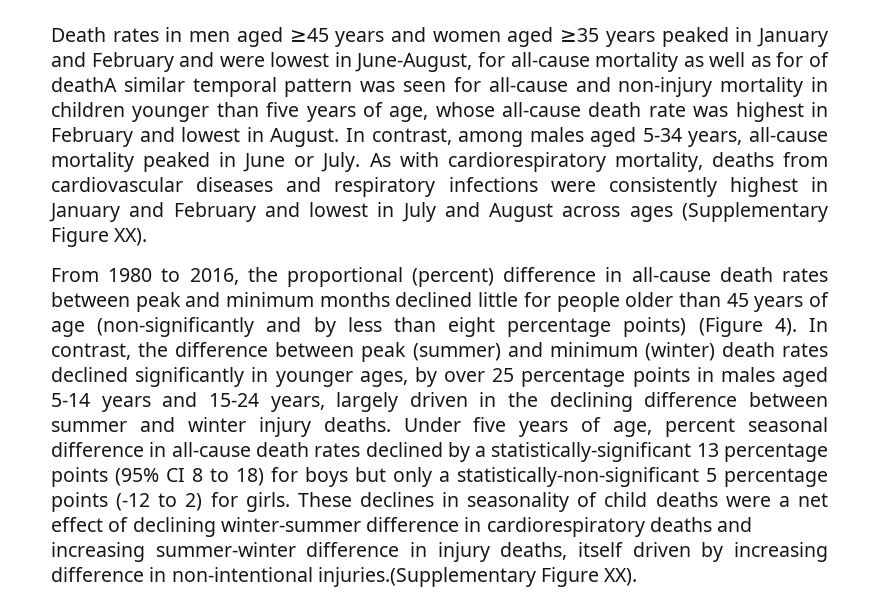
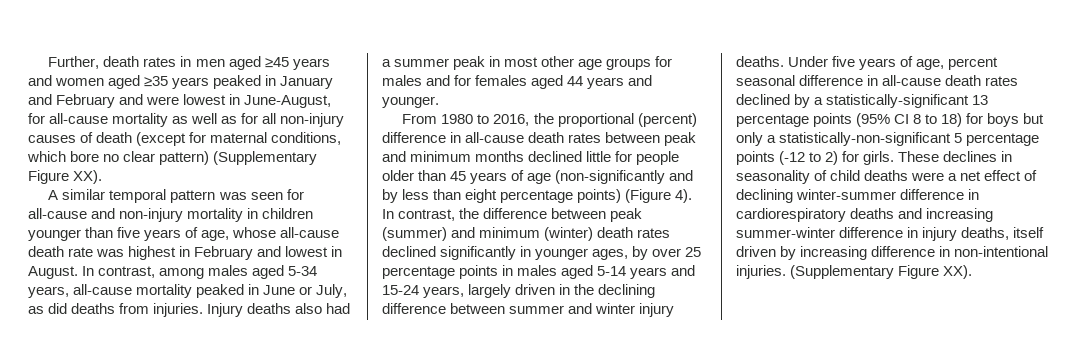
[51,27,106,42] Death -> [48,56,140,69] Further, death
[808,52,829,67] [51,77,117,92] of deathA -> [262,113,345,127] [28,132,342,146] [27,151,318,165] [28,170,103,184] [48,190,59,200] all non-injury causes of death (except for maternal conditions, which bore no clear pattern) (Supplementary Figure XX). // A
[321,152,829,172] [51,177,828,197] [49,202,828,222] [51,227,148,247] July. As with cardiorespiratory mortality, deaths from cardiovascular diseases and respiratory infections were consistently highest in January and February and lowest in July and August across ages (Supplementary Figure XX). -> [316,284,348,298] [28,303,351,317] [382,56,673,70] [382,75,653,89] [382,96,439,108] July, as did deaths from injuries. Injury deaths also had a summer peak in most other age groups for males and for females aged 44 years and younger.
[317,567,536,587] injuries.(Supplementary -> [736,265,895,279] injuries. (Supplementary

